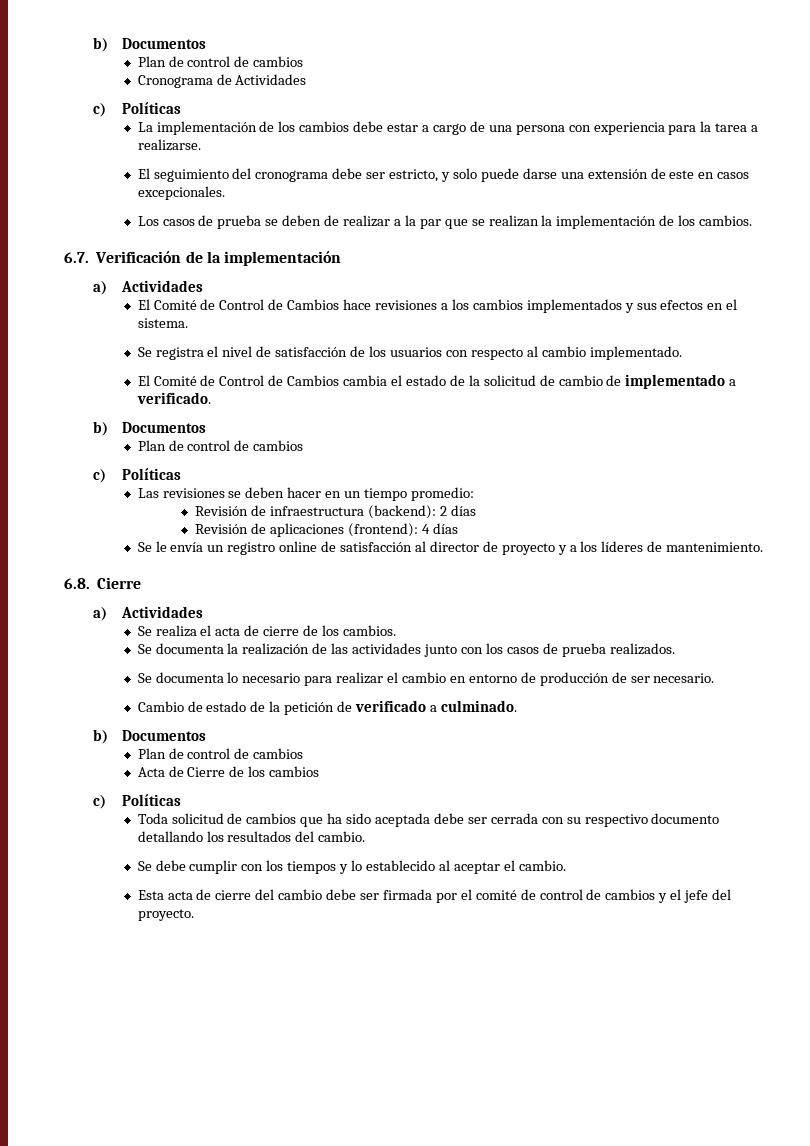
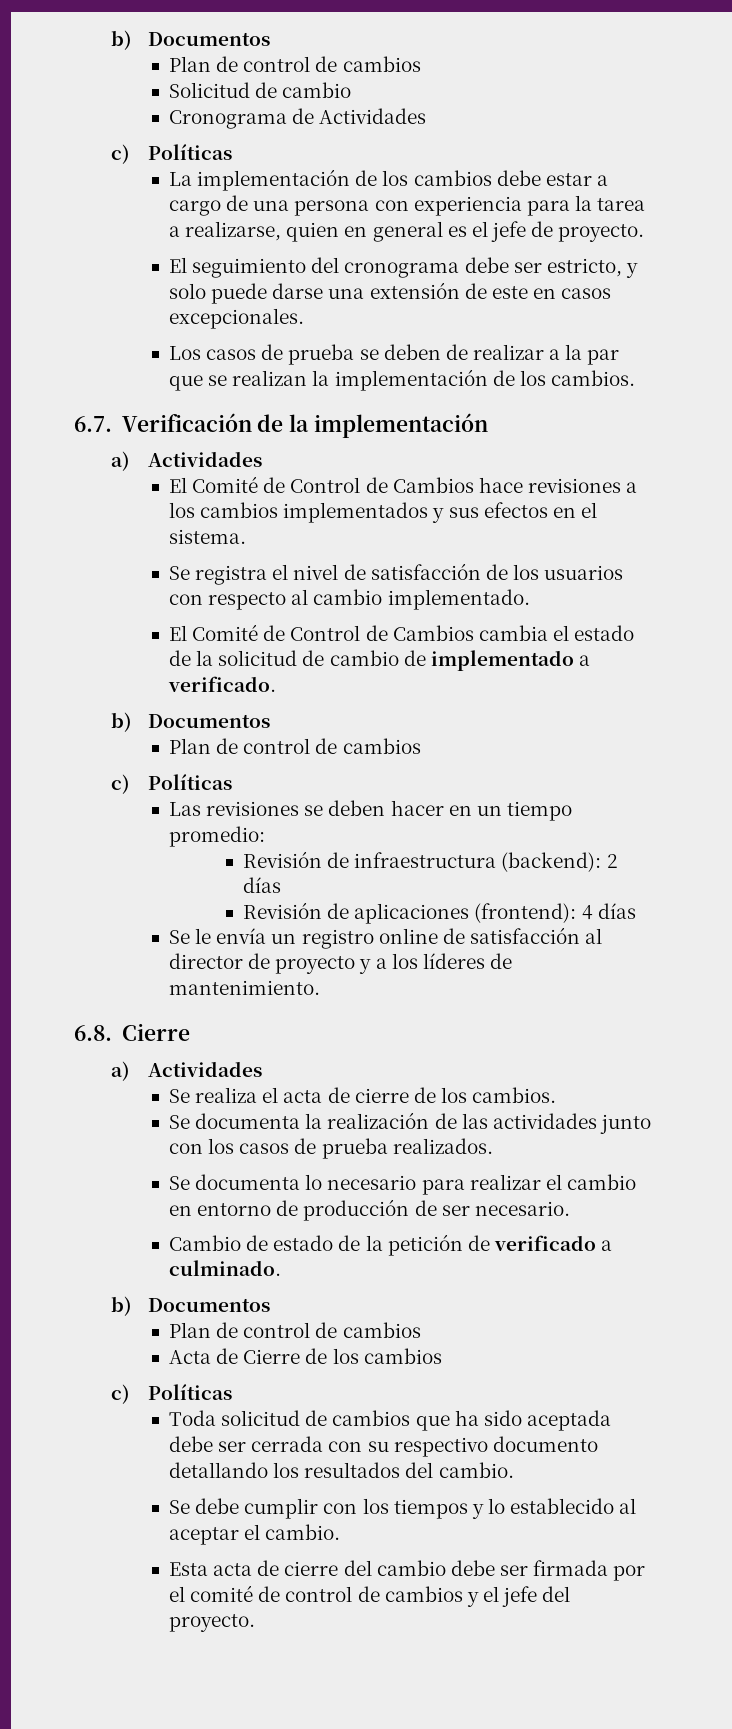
[92,37,206,52] [137,56,304,67] b) Documentos // Plan de control de cambios -> [111,30,271,50] [168,56,421,72] [168,82,352,98] b) Documentos // Plan de control de cambios // Solicitud de cambio
[137,139,201,151] realizarse. -> [185,221,645,242] realizarse, quien en general es el jefe de proyecto.

